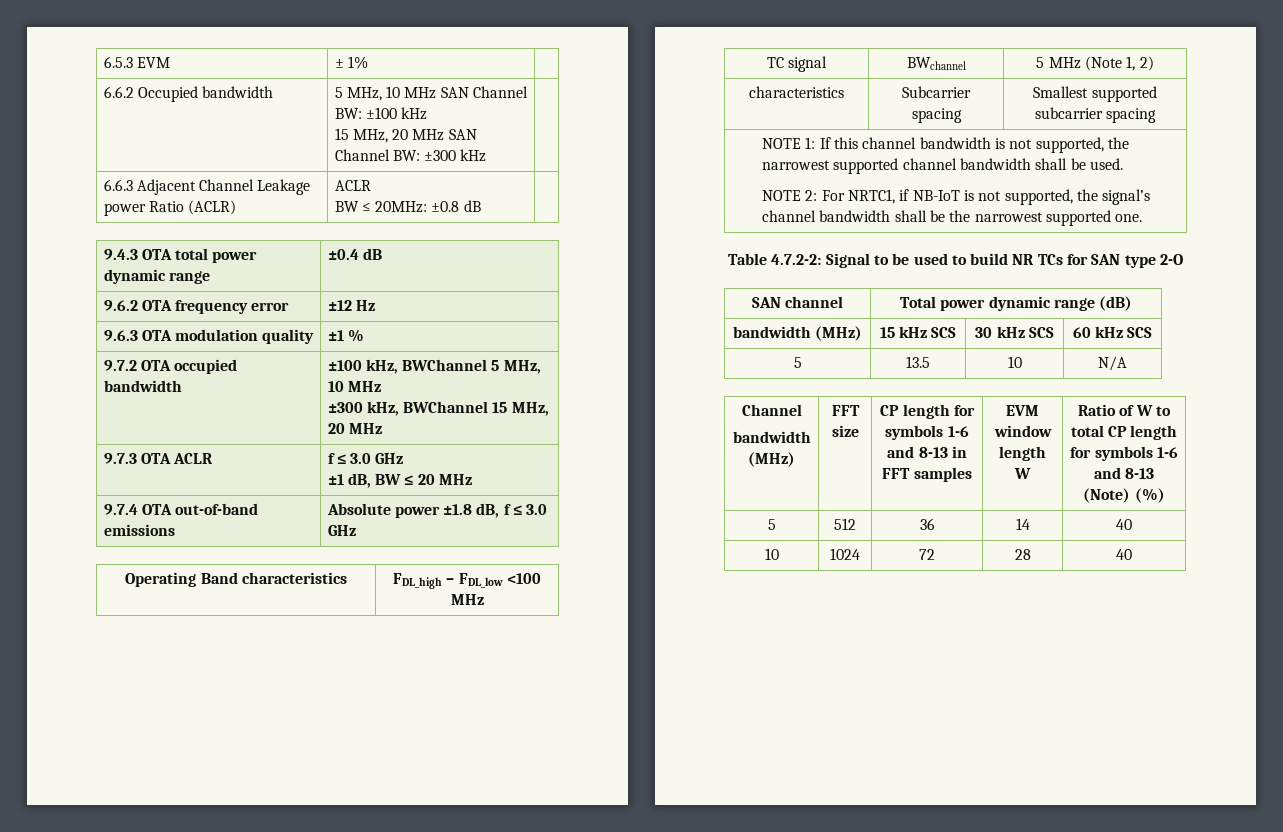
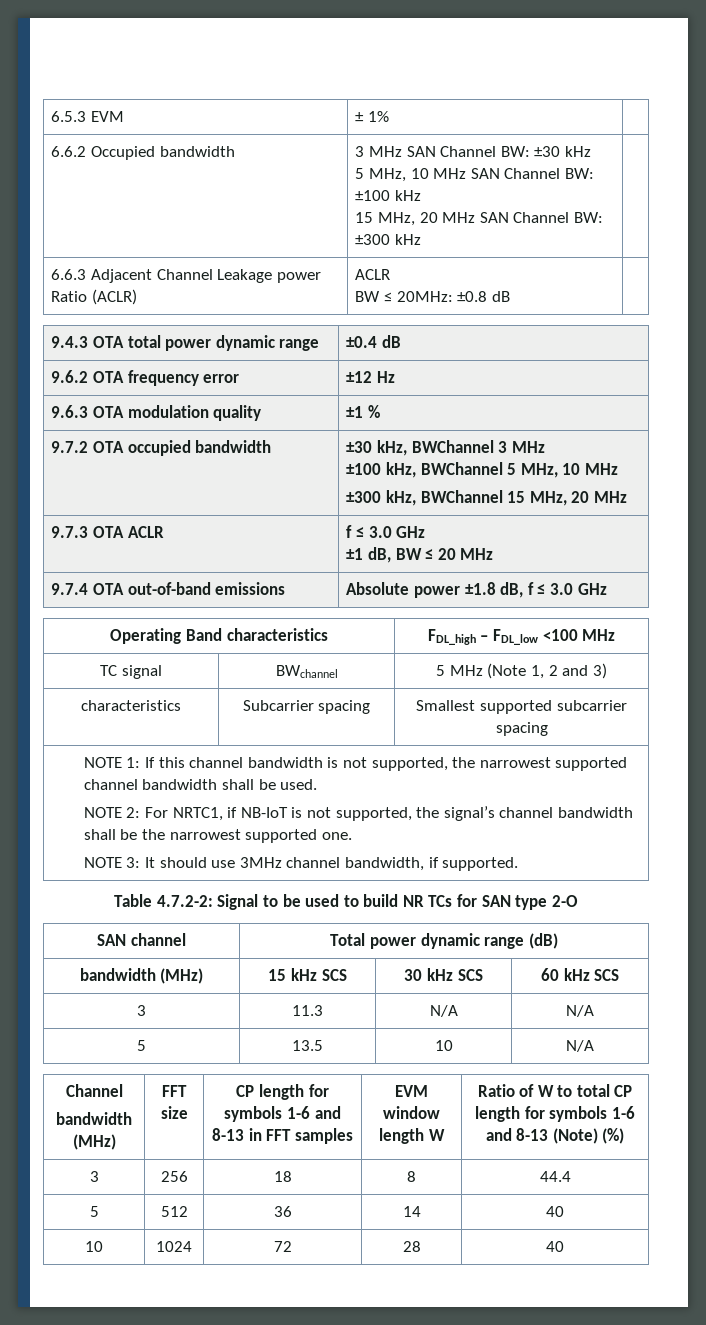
(274, 92) none -> [355,146,592,157] 3 MHz SAN Channel BW: ±30 kHz //
(182, 386) none -> [346,440,545,456] ±30 kHz, BWChannel 3 MHz //
[1139,56,1154,71] 2) -> [548,663,607,679] 2 and 3)
(1143, 218) none -> [83,857,519,871] // NOTE 3: It should use 3MHz channel bandwidth, if supported.
(1153, 332) none -> [137,1005,146,1016] [292,1005,323,1016] [429,1005,458,1017] [566,1005,594,1017] // 3 | 11.3 | N/A | N/A
(1165, 495) none -> [89,1171,99,1182] [160,1171,188,1182] [273,1171,292,1182] [407,1171,416,1182] [539,1171,571,1182] // 3 | 256 | 18 | 8 | 44.4

